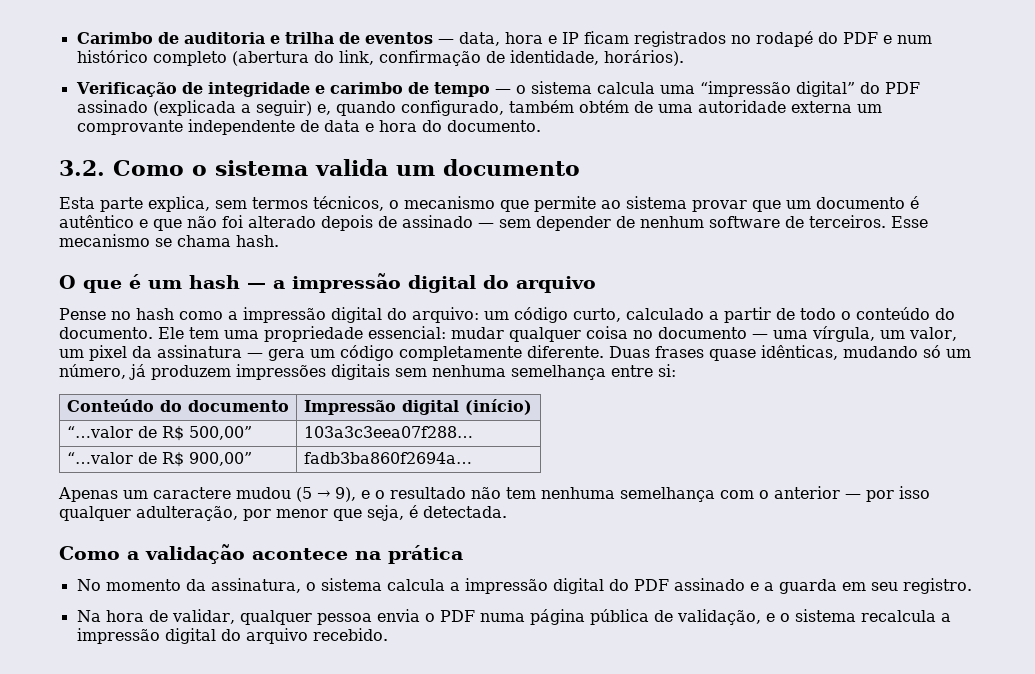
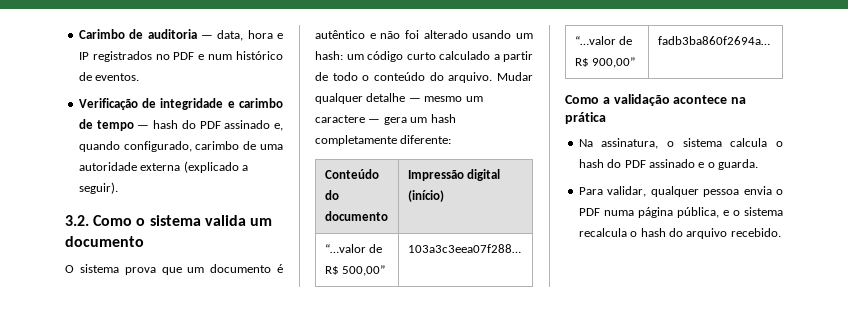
[269,32,433,44] e trilha de eventos -> (197, 34) none
[583,31,629,44] ficam -> (89, 56) none
[755,31,838,47] rodapé do -> (170, 57) none
[152,50,684,66] completo (abertura do link, confirmação de identidade, horários). -> [78,72,140,81] de eventos.
[515,81,920,97] [76,100,312,116] o sistema calcula uma “impressão digital” do PDF assinado (explicada a seguir) -> [153,120,271,129] hash do PDF assinado
[508,100,629,113] também obtém -> [195,141,240,150] carimbo
[856,104,882,113] [76,119,541,135] um comprovante independente de data e hora do documento. -> [183,161,248,173] [78,182,118,194] (explicado a seguir).
[59,196,747,212] Esta parte explica, sem termos técnicos, o mecanismo que permite ao sistema provar -> [65,264,156,275] O sistema prova
[153,219,182,231] que -> (376, 36) none
[321,215,928,231] [59,234,279,247] [59,273,596,293] [59,307,621,323] depois de assinado — sem depender de nenhum software de terceiros. Esse mecanismo se chama hash. // O que é um hash — a impressão digital do arquivo // Pense no hash como a impressão digital do arquivo: um código curto, -> [472,30,533,39] [315,51,436,62] usando um hash: um código curto
[59,326,957,342] [59,345,971,361] [59,364,676,380] documento. Ele tem uma propriedade essencial: mudar qualquer coisa no documento — uma vírgula, um valor, um pixel da assinatura — gera um código completamente diferente. Duas frases quase idênticas, mudando só um número, já produzem impressões digitais sem nenhuma semelhança entre si: -> [448,72,533,83] [315,93,483,104] [315,114,456,125] [315,135,452,146] arquivo. Mudar qualquer detalhe — mesmo um caractere — gera um hash completamente diferente:
[58,486,930,502] [59,505,507,521] // Apenas um caractere mudou (5 → 9), e o resultado não tem nenhuma semelhança com o anterior — por isso qualquer adulteração, por menor que seja, é detectada. -> (770, 40) none
[76,579,206,591] No momento da -> [578,139,593,147] Na
[449,578,604,594] a impressão digital -> [776,141,783,147] [578,159,604,168] o hash
[763,578,972,594] [76,610,168,622] a guarda em seu registro. // Na hora de -> [707,159,758,170] [578,187,603,195] o guarda. // Para
[589,609,761,625] pública de validação, -> [676,207,719,218] pública,
[940,613,951,622] [76,628,216,644] a impressão digital -> [630,228,666,237] o hash

